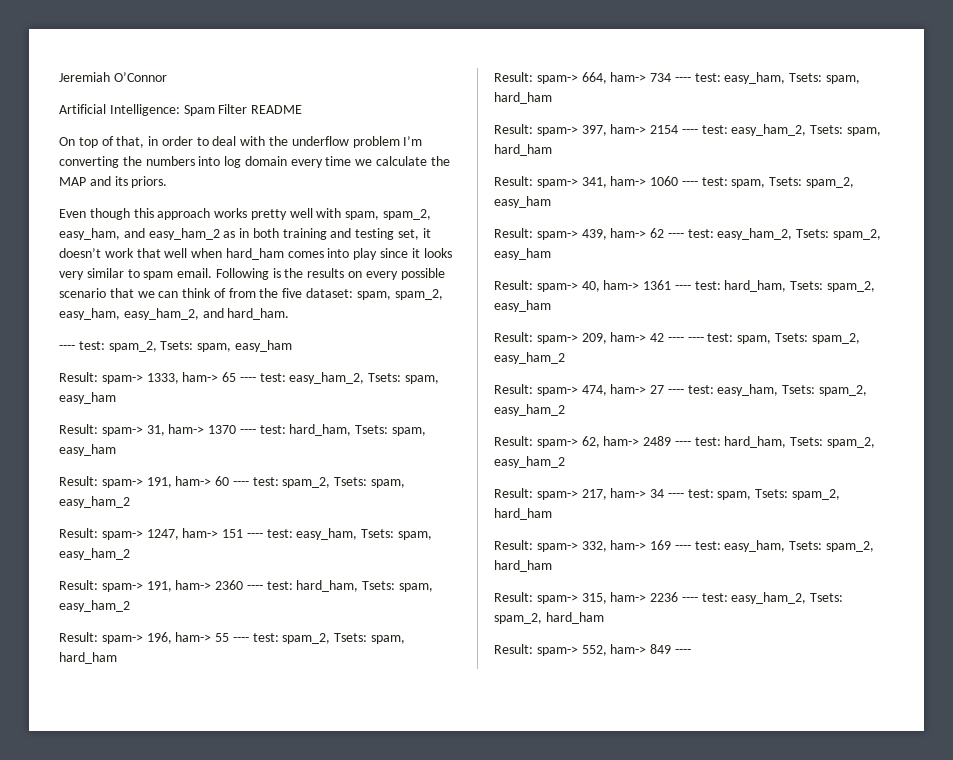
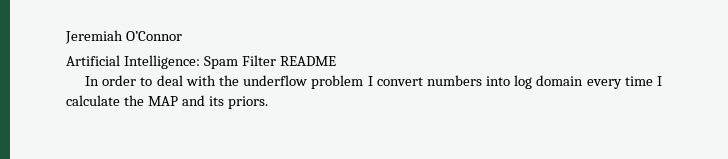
[59,136,159,148] On top of that, in -> [85,76,100,86] In
[403,136,423,146] [59,156,142,168] I’m converting the -> [367,76,423,86] I convert
[355,159,373,166] we -> [656,76,662,86] I
[59,208,432,220] [59,228,431,240] [59,248,452,260] [59,268,445,280] [59,288,443,300] [59,308,290,320] [59,340,292,352] [59,372,440,384] [59,392,116,404] [59,424,427,436] [59,444,116,456] [59,476,406,488] [59,496,130,508] [59,528,433,540] [59,548,130,560] [59,580,434,592] [59,600,130,612] [59,632,406,644] [59,652,117,664] [494,72,861,84] [494,92,552,104] [494,124,882,136] [494,144,552,156] [494,176,855,188] [494,196,551,208] [494,228,882,240] [494,248,551,260] [494,280,876,292] [494,300,551,312] [494,332,860,344] [494,352,565,364] [494,384,868,396] [494,404,565,416] [494,436,876,448] [494,456,565,468] [494,488,841,500] [494,508,552,520] [494,540,875,552] [494,560,552,572] [494,592,844,604] [494,612,604,624] [494,644,691,656] // Even though this approach works pretty well with spam, spam_2, easy_ham, and easy_ham_2 as in both training and testing set, it doesn’t work that well when hard_ham comes into play since it looks very similar to spam email. Following is the results on every possible scenario that we can think of from the five dataset: spam, spam_2, easy_ham, easy_ham_2, and hard_ham. // ---- test: spam_2, Tsets: spam, easy_ham // Result: spam-> 1333, ham-> 65 ---- test: easy_ham_2, Tsets: spam, easy_ham // Result: spam-> 31, ham-> 1370 ---- test: hard_ham, Tsets: spam, easy_ham // Result: spam-> 191, ham-> 60 ---- test: spam_2, Tsets: spam, easy_ham_2 // Result: spam-> 1247, ham-> 151 ---- test: easy_ham, Tsets: spam, easy_ham_2 // Result: spam-> 191, ham-> 2360 ---- test: hard_ham, Tsets: spam, easy_ham_2 // Result: spam-> 196, ham-> 55 ---- test: spam_2, Tsets: spam, hard_ham // Result: spam-> 664, ham-> 734 ---- test: easy_ham, Tsets: spam, hard_ham // Result: spam-> 397, ham-> 2154 ---- test: easy_ham_2, Tsets: spam, hard_ham // Result: spam-> 341, ham-> 1060 ---- test: spam, Tsets: spam_2, easy_ham // Result: spam-> 439, ham-> 62 ---- test: easy_ham_2, Tsets: spam_2, easy_ham // Result: spam-> 40, ham-> 1361 ---- test: hard_ham, Tsets: spam_2, easy_ham // Result: spam-> 209, ham-> 42 ---- ---- test: spam, Tsets: spam_2, easy_ham_2 // Result: spam-> 474, ham-> 27 ---- test: easy_ham, Tsets: spam_2, easy_ham_2 // Result: spam-> 62, ham-> 2489 ---- test: hard_ham, Tsets: spam_2, easy_ham_2 // Result: spam-> 217, ham-> 34 ---- test: spam, Tsets: spam_2, hard_ham // Result: spam-> 332, ham-> 169 ---- test: easy_ham, Tsets: spam_2, hard_ham // Result: spam-> 315, ham-> 2236 ---- test: easy_ham_2, Tsets: spam_2, hard_ham // Result: spam-> 552, ham-> 849 ---- -> (268, 102) none

